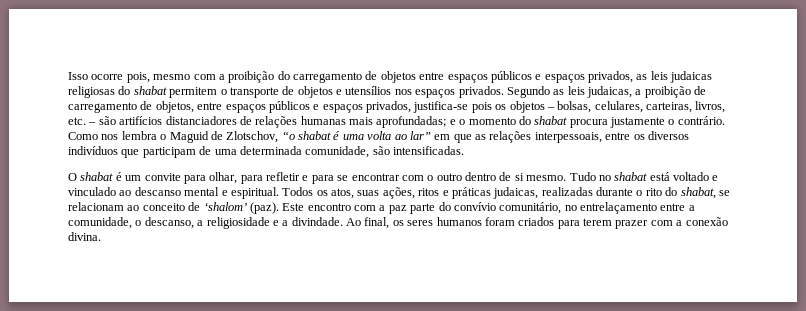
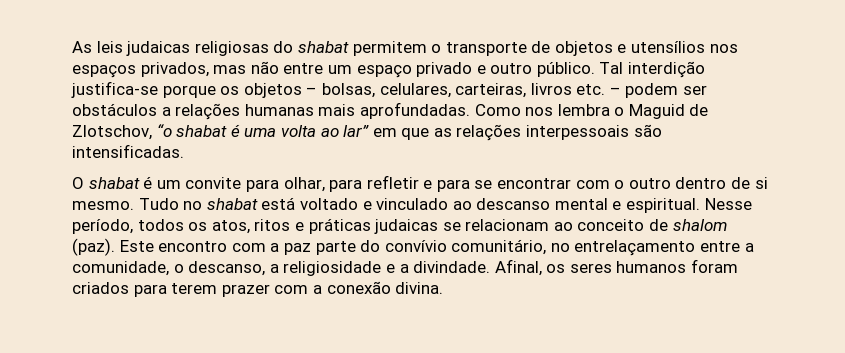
[68,71,648,83] Isso ocorre pois, mesmo com a proibição do carregamento de objetos entre espaços públicos e espaços privados, as -> [72,41,92,53] As
[458,86,707,98] [68,101,492,113] privados. Segundo as leis judaicas, a proibição de carregamento de objetos, entre espaços públicos e espaços privados, justifica-se pois -> [140,61,706,78] [71,81,216,98] privados, mas não entre um espaço privado e outro público. Tal interdição justifica-se porque
[695,101,726,113] livros, -> [530,83,572,95] livros
[98,116,725,128] são artifícios distanciadores de relações humanas mais aprofundadas; e o momento do shabat procura justamente o contrário. -> [625,83,708,98] [72,102,470,120] podem ser obstáculos a relações humanas mais aprofundadas.
[534,131,689,143] [68,146,370,158] interpessoais, entre os diversos indivíduos que participam de uma determinada comunidade, -> [526,125,630,140] interpessoais
[282,187,716,199] Todos os atos, suas ações, ritos e práticas judaicas, realizadas durante o rito do shabat, -> [704,198,752,210] [72,218,439,234] Nesse período, todos os atos, ritos e práticas judaicas
[203,202,247,211] ‘shalom’ -> [672,219,727,231] shalom
[346,217,390,229] Ao final, -> [494,259,542,276] Afinal,

